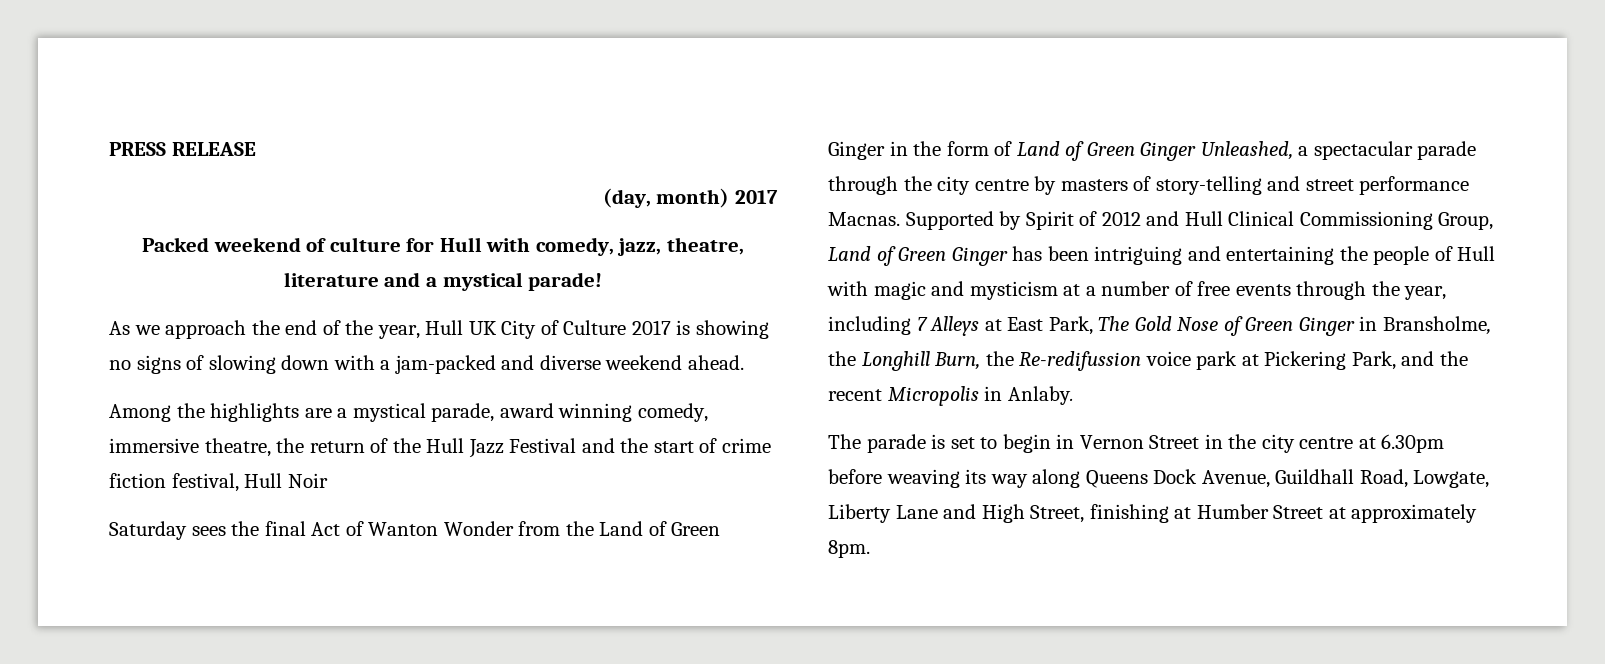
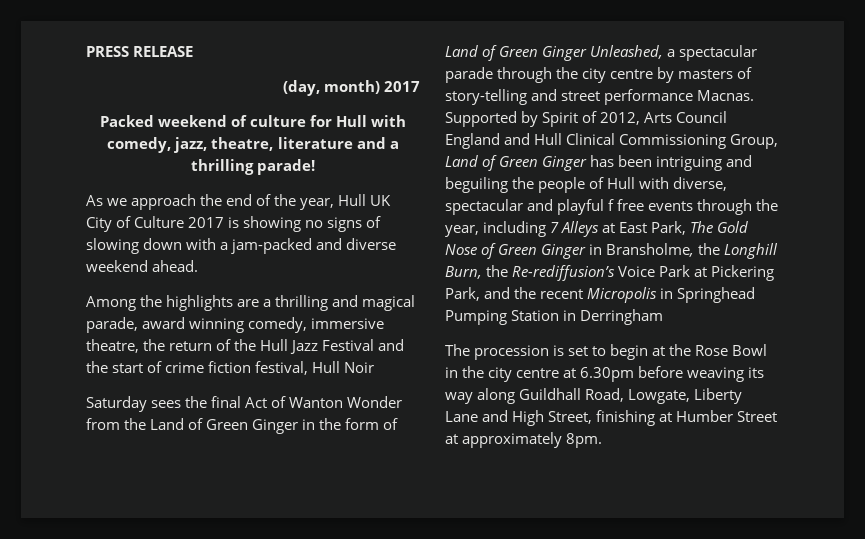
[442,272,523,291] mystical -> [190,159,254,175] thrilling
[352,403,426,422] mystical -> [275,295,416,311] thrilling and magical
[1101,211,1141,226] 2012 -> [600,111,728,125] [445,133,500,149] 2012, Arts Council England
[1226,246,1335,265] entertaining -> [445,177,508,193] beguiling
[873,281,1193,300] magic and mysticism at a number of -> [673,177,728,191] [445,199,615,215] diverse, spectacular and playful f
[1019,351,1238,371] Re-redifussion voice park -> [512,265,691,281] Re-rediffusion’s Voice Park
[1007,386,1074,405] [828,434,926,453] Anlaby. // The parade -> [677,287,756,303] [445,309,664,325] [445,344,550,360] Springhead Pumping Station in Derringham // The procession
[1056,434,1200,449] in Vernon Street -> [652,344,768,356] at the Rose Bowl
[1085,469,1270,488] Queens Dock Avenue, -> (516, 396) none

